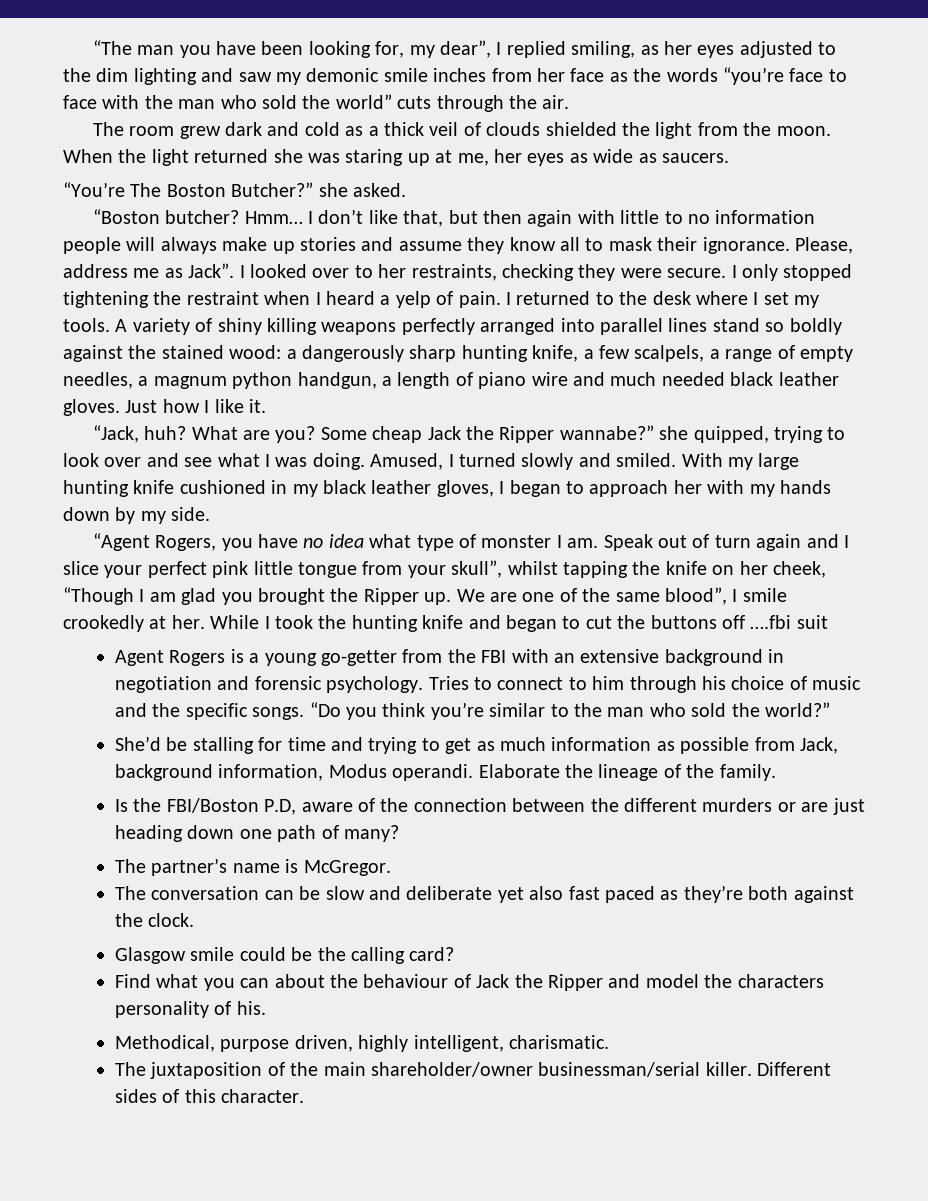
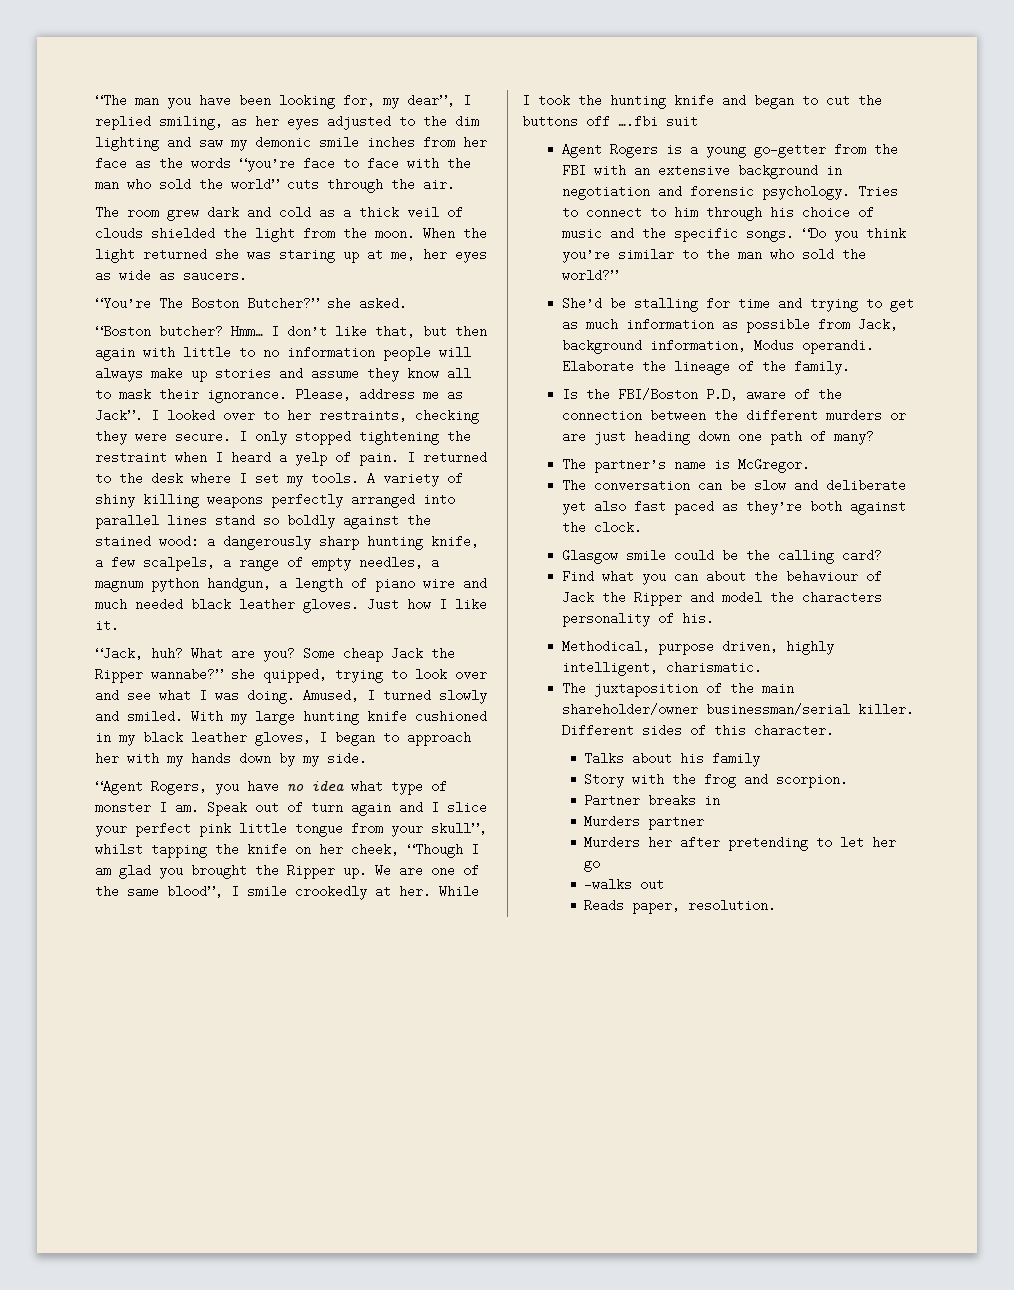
(305, 1096) none -> [584,752,761,767] [584,773,849,788] [584,794,721,807] [584,815,705,830] [584,836,897,851] [584,861,601,872] [584,878,665,891] [584,899,777,914] // Talks about his family // Story with the frog and scorpion. // Partner breaks in // Murders partner // Murders her after pretending to let her go // -walks out // Reads paper, resolution.

